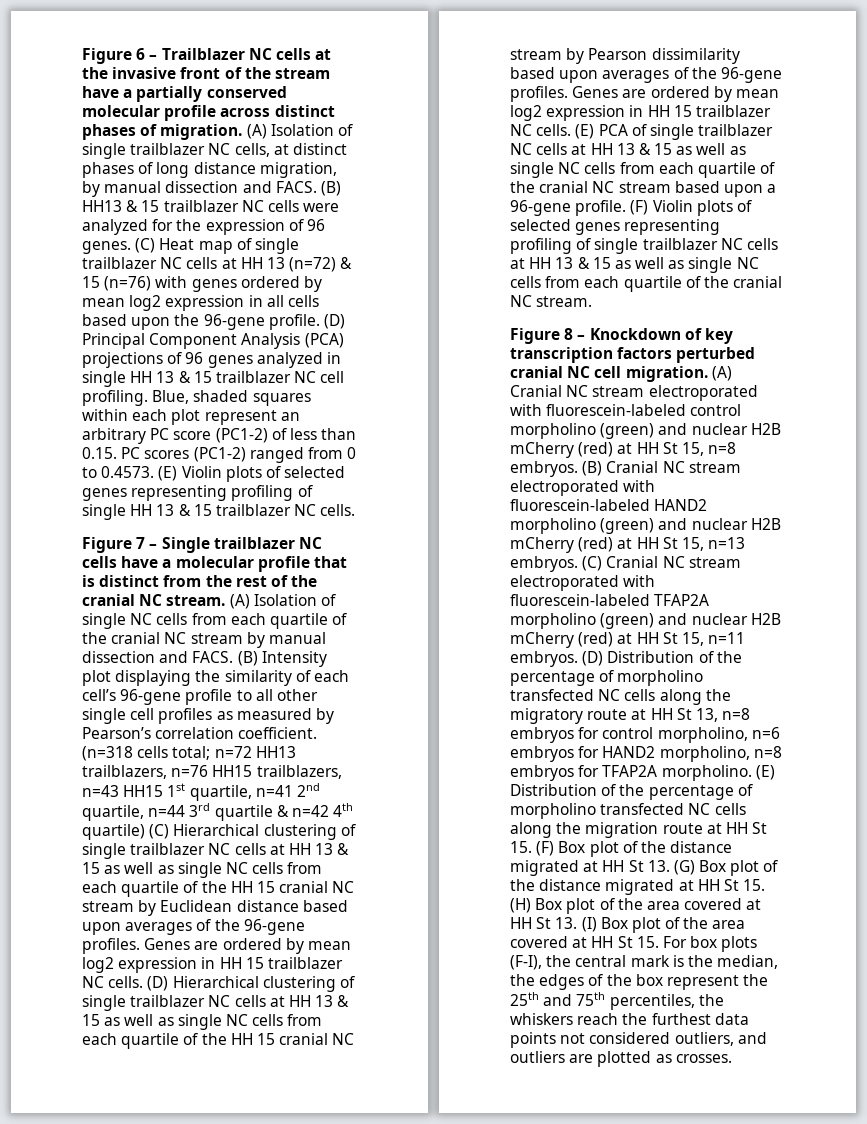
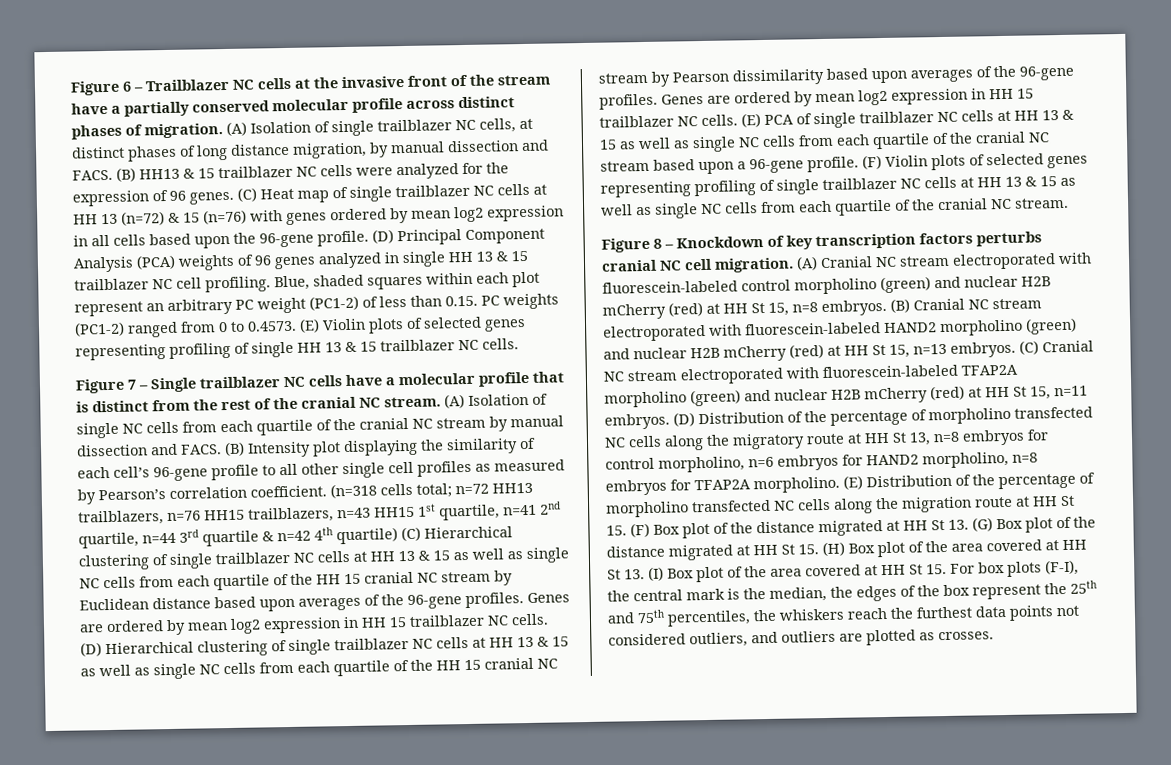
[82,352,163,368] projections -> [178,254,235,271] weights
[173,431,212,440] score -> [257,297,306,314] weight
[144,450,190,459] scores -> [503,293,559,310] weights
[676,347,756,363] perturbed -> [976,231,1042,247] perturbs

